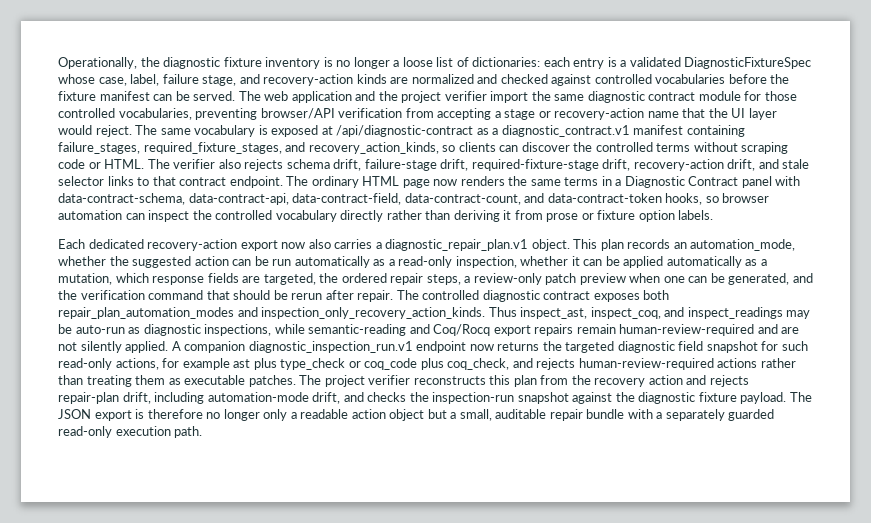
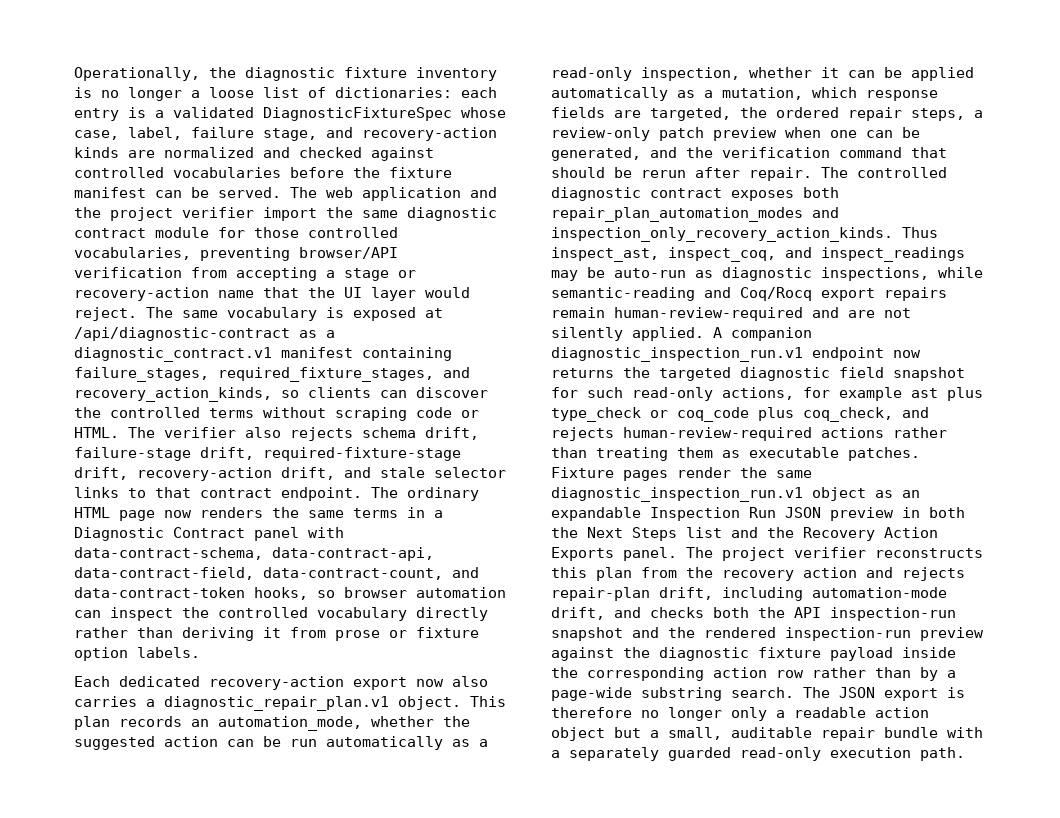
(296, 381) none -> [551,467,812,481] [551,487,920,502] [551,507,965,521] [551,527,938,541] [551,547,677,561] Fixture pages render the same diagnostic_inspection_run.v1 object as an expandable Inspection Run JSON preview in both the Next Steps list and the Recovery Action Exports panel.
[409,392,787,404] the inspection-run snapshot against the diagnostic fixture payload. -> [713,607,956,621] [551,627,984,641] [551,647,956,661] [551,667,956,681] [551,687,794,701] both the API inspection-run snapshot and the rendered inspection-run preview against the diagnostic fixture payload inside the corresponding action row rather than by a page-wide substring search.

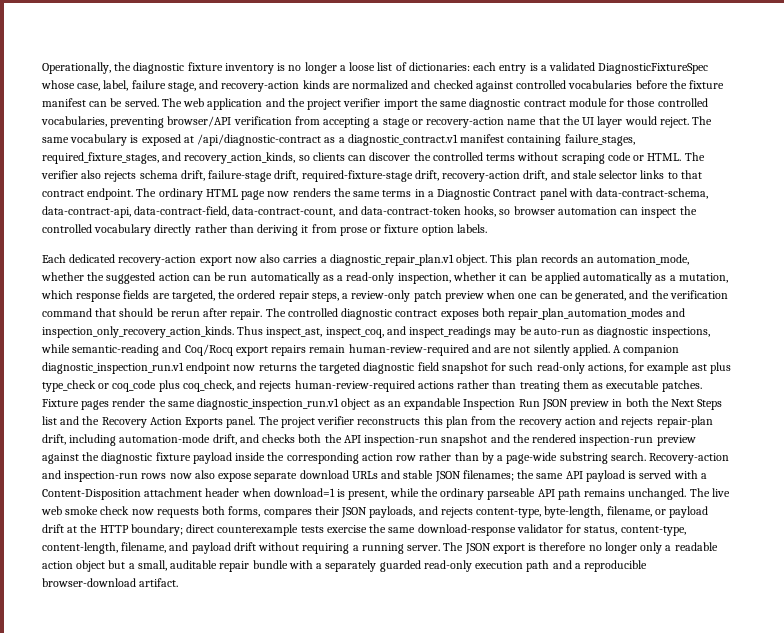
(794, 692) none -> [649,453,730,464] [42,470,707,482] [42,488,730,500] [41,506,709,518] [42,524,686,536] [42,542,441,554] Recovery-action and inspection-run rows now also expose separate download URLs and stable JSON filenames; the same API payload is served with a Content-Disposition attachment header when download=1 is present, while the ordinary parseable API path remains unchanged. The live web smoke check now requests both forms, compares their JSON payloads, and rejects content-type, byte-length, filename, or payload drift at the HTTP boundary; direct counterexample tests exercise the same download-response validator for status, content-type, content-length, filename, and payload drift without requiring a running server.
[920,747,965,761] path. -> [526,560,648,572] [42,578,179,587] path and a reproducible browser-download artifact.

